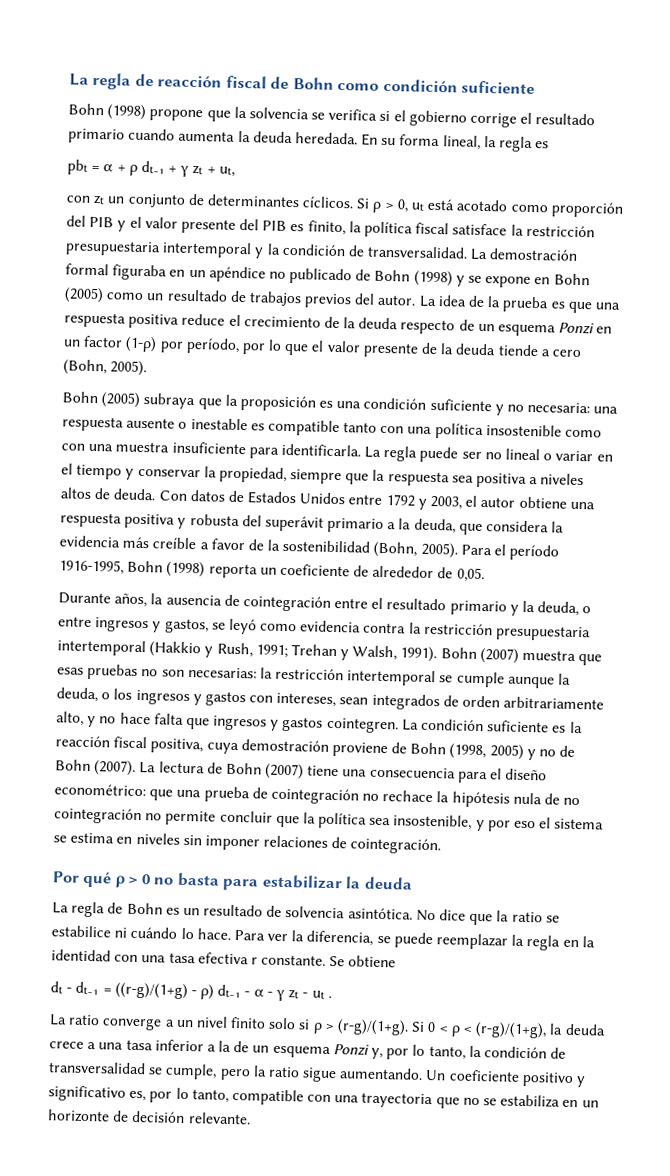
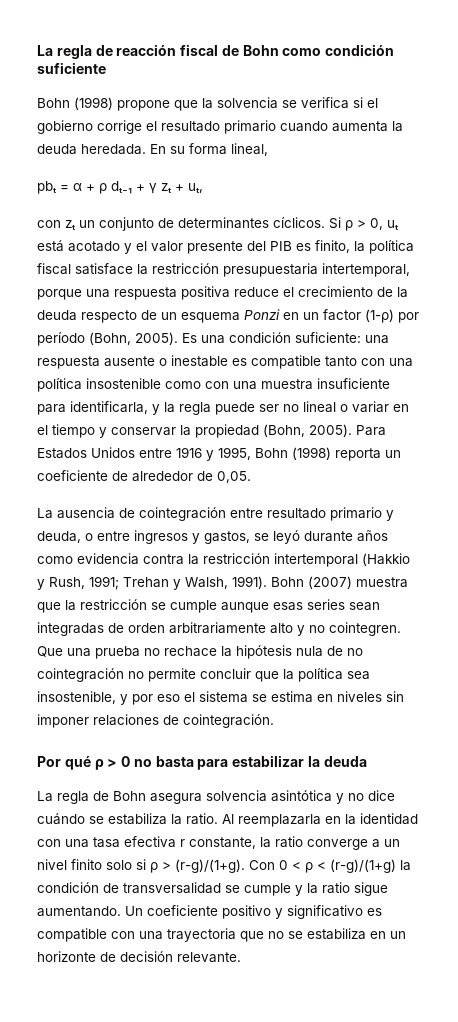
[483,135,550,152] la regla es -> (268, 149) none
[510,201,623,218] [66,215,115,228] como proporción del PIB -> (120, 246) none
[162,241,579,261] [65,263,590,288] [64,287,592,314] intertemporal y la condición de transversalidad. La demostración formal figuraba en un apéndice no publicado de Bohn (1998) y se expone en Bohn (2005) como un resultado de trabajos previos del autor. La idea de la prueba es que -> [322,263,410,277] [37,289,82,300] intertemporal, porque
[185,337,581,358] [63,359,148,377] [62,391,591,416] período, por lo que el valor presente de la deuda tiende a cero (Bohn, 2005). // Bohn (2005) subraya que la proposición es una condición suficiente y no necesaria: -> [37,332,361,346] período (Bohn, 2005). Es una condición suficiente:
[280,443,382,458] identificarla. La -> [70,401,175,415] identificarla, y la
[218,466,585,488] [60,487,595,510] [60,512,565,536] [59,535,560,561] [59,559,124,575] propiedad, siempre que la respuesta sea positiva a niveles altos de deuda. Con datos de Estados Unidos entre 1792 y 2003, el autor obtiene una respuesta positiva y robusta del superávit primario a la deuda, que considera la evidencia más creíble a favor de la sostenibilidad (Bohn, 2005). Para el período 1916-1995, -> [195,424,386,438] [37,447,251,461] propiedad (Bohn, 2005). Para Estados Unidos entre 1916 y 1995,
[58,592,164,608] Durante años, la -> [37,508,53,519] La
[371,597,384,610] el -> (263, 513) none
[522,600,536,613] la -> (394, 515) none
(257, 626) none -> [304,530,388,542] durante años
[495,625,592,642] presupuestaria -> (270, 558) none
[57,663,437,687] esas pruebas no son necesarias: la restricción intertemporal -> [65,599,147,611] la restricción
[558,673,572,685] [56,687,440,711] la deuda, o los ingresos y gastos con intereses, sean integrados -> [273,599,380,611] [37,622,104,636] esas series sean integradas
[56,711,583,734] [55,735,576,761] [55,759,548,784] [54,783,359,805] alto, y no hace falta que ingresos y gastos cointegren. La condición suficiente es la reacción fiscal positiva, cuya demostración proviene de Bohn (1998, 2005) y no de Bohn (2007). La lectura de Bohn (2007) tiene una consecuencia para el diseño econométrico: que una prueba de cointegración -> [270,622,401,636] [37,646,140,659] alto y no cointegren. Que una prueba
[165,904,560,926] [51,925,561,951] es un resultado de solvencia asintótica. No dice que la ratio se estabilice ni cuándo lo hace. Para ver la diferencia, se puede reemplazar la regla -> [150,790,395,804] [37,813,321,827] asegura solvencia asintótica y no dice cuándo se estabiliza la ratio. Al reemplazarla
[261,954,397,968] [50,981,332,1002] [49,1014,67,1026] constante. Se obtiene // dₜ - dₜ₋₁ = ((r-g)/(1+g) - ρ) dₜ₋₁ - α - γ zₜ - uₜ . // La -> [189,837,271,849] constante, la
[411,1021,426,1032] Si -> [249,860,275,870] Con
[475,1021,606,1039] [49,1039,466,1060] (r-g)/(1+g), la deuda crece a una tasa inferior a la de un esquema Ponzi y, por lo tanto, -> [330,859,396,873] (r-g)/(1+g)
[165,1063,251,1081] cumple, pero -> [244,883,303,896] cumple y
[129,1087,229,1103] es, por lo tanto, -> [367,908,382,916] es

